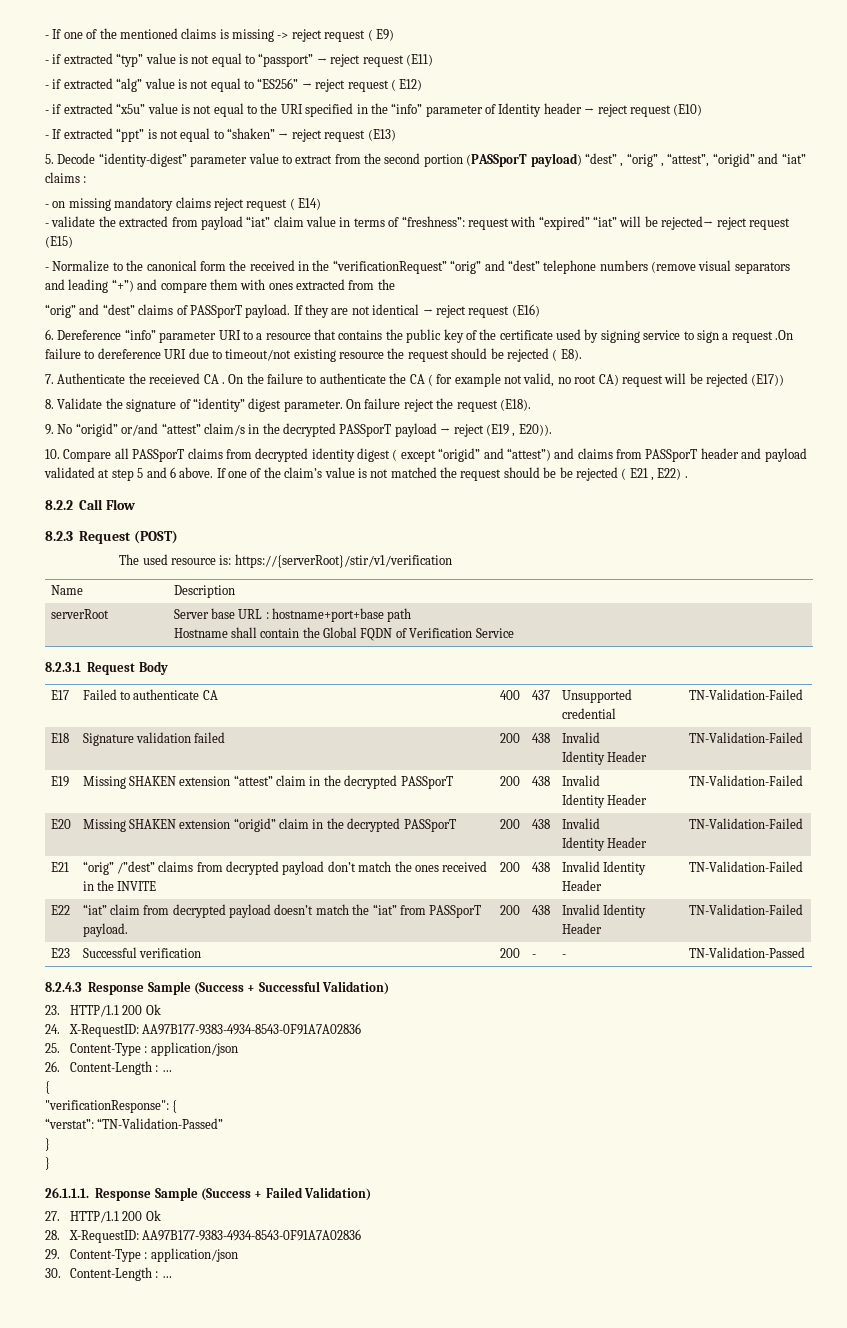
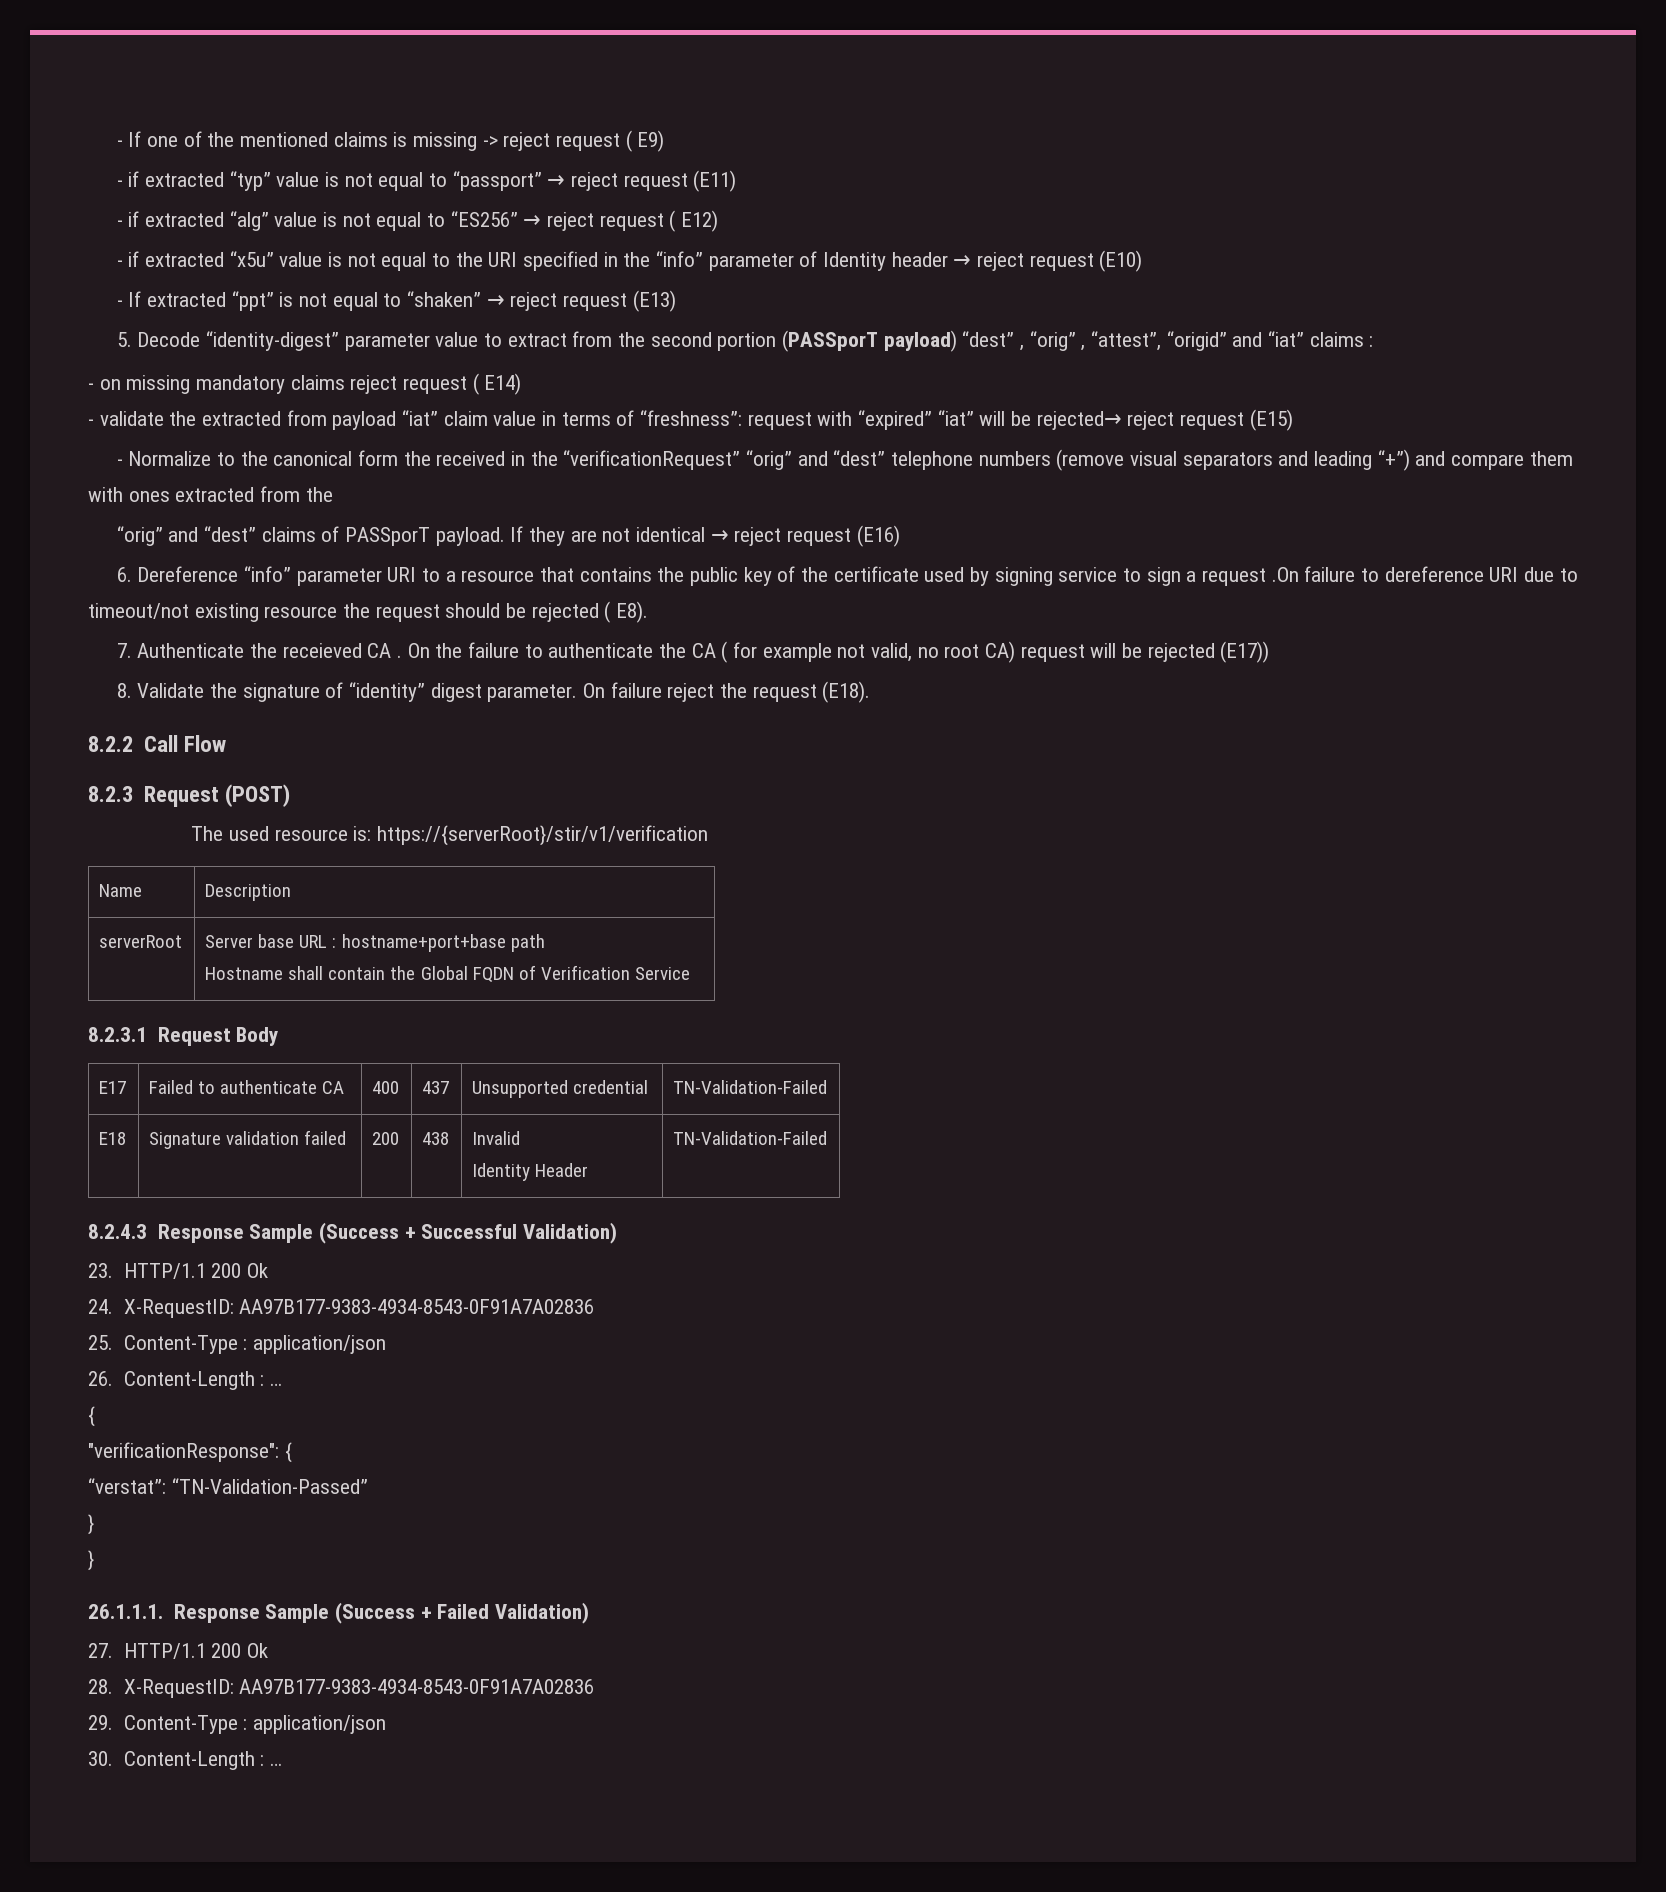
[45,423,552,437] [45,448,807,462] [44,467,688,481] // 9. No “origid” or/and “attest” claim/s in the decrypted PASSporT payload → reject (E19 , E20)). // 10. Compare all PASSporT claims from decrypted identity digest ( except “origid” and “attest”) and claims from PASSporT header and payload validated at step 5 and 6 above. If one of the claim’s value is not matched the request should be be rejected ( E21 , E22) . -> (871, 692) none
[50,776,69,787] [82,775,453,789] [499,776,520,786] [531,776,550,786] [561,775,600,786] [561,794,647,808] [688,775,803,786] [50,819,71,829] [82,818,456,832] [499,819,520,829] [531,819,550,829] [561,818,600,829] [561,837,647,851] [688,818,803,829] [50,862,69,872] [82,861,488,875] [82,880,157,891] [499,862,520,872] [531,862,550,872] [561,861,646,875] [561,880,602,891] [688,861,803,872] [50,905,70,915] [82,904,482,918] [82,923,128,937] [499,905,520,915] [531,905,550,915] [561,904,646,918] [561,923,602,934] [688,904,803,915] [50,948,70,958] [82,947,201,958] [499,948,520,958] [531,954,536,958] [561,954,566,958] [688,947,805,958] // E19 | Missing SHAKEN extension “attest” claim in the decrypted PASSporT | 200 | 438 | Invalid // Identity Header | TN-Validation-Failed // E20 | Missing SHAKEN extension “origid” claim in the decrypted PASSporT | 200 | 438 | Invalid // Identity Header | TN-Validation-Failed // E21 | “orig” /”dest” claims from decrypted payload don’t match the ones received in the INVITE | 200 | 438 | Invalid Identity Header | TN-Validation-Failed // E22 | “iat” claim from decrypted payload doesn’t match the “iat” from PASSporT payload. | 200 | 438 | Invalid Identity Header | TN-Validation-Failed // E23 | Successful verification | 200 | - | - | TN-Validation-Passed -> (828, 1138) none

